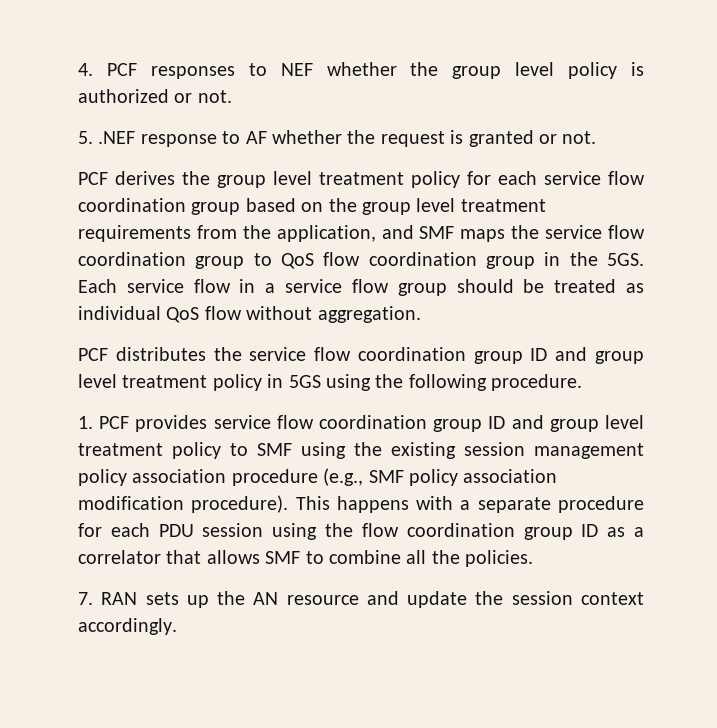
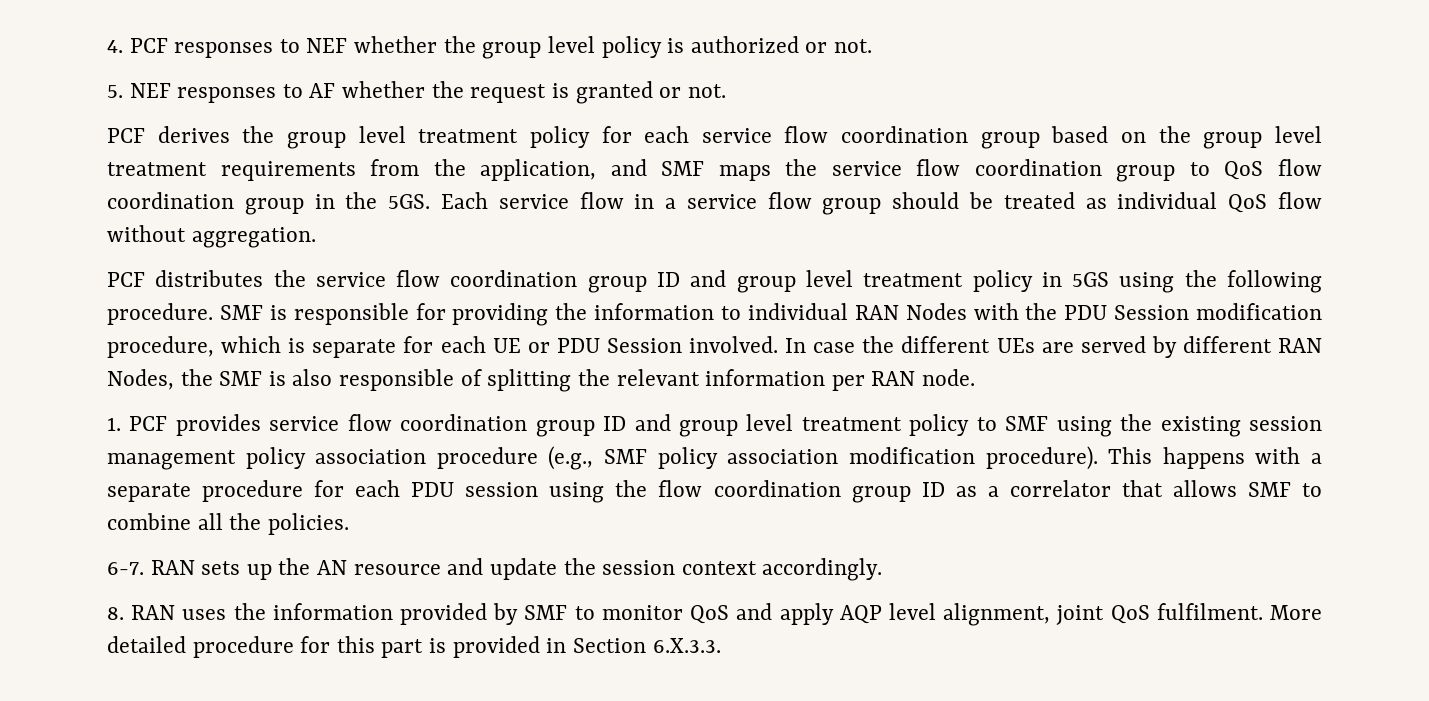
[98,131,217,147] .NEF response -> [129,83,277,103] NEF responses
(583, 382) none -> [219,303,1322,326] [107,336,1322,358] [107,369,975,392] SMF is responsible for providing the information to individual RAN Nodes with the PDU Session modification procedure, which is separate for each UE or PDU Session involved. In case the different UEs are served by different RAN Nodes, the SMF is also responsible of splitting the relevant information per RAN node.
[78,592,93,605] 7. -> [107,562,144,575] 6-7.
(177, 626) none -> [107,603,1322,626] [107,636,721,658] // 8. RAN uses the information provided by SMF to monitor QoS and apply AQP level alignment, joint QoS fulfilment. More detailed procedure for this part is provided in Section 6.X.3.3.

